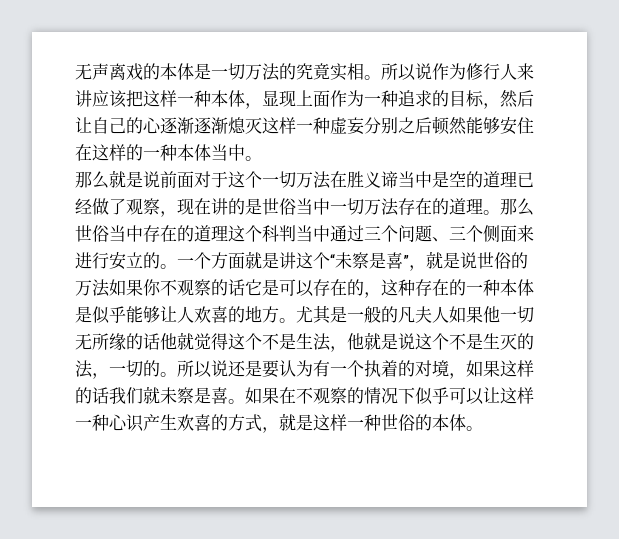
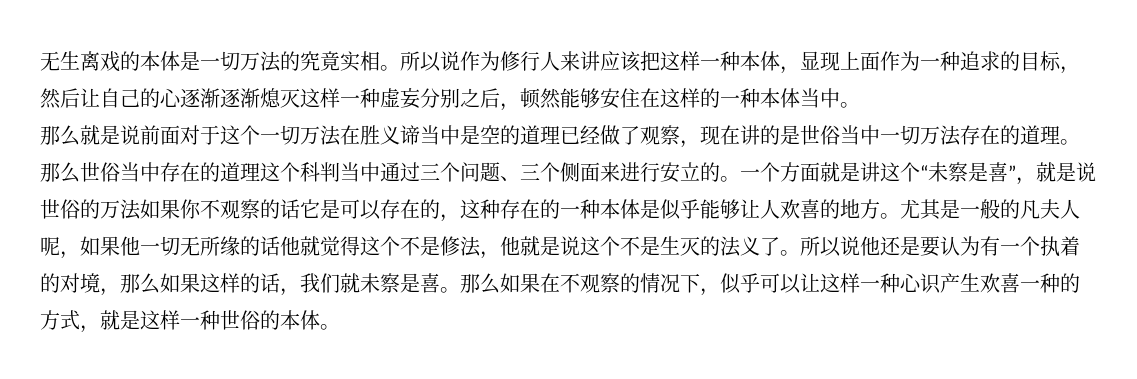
[75,63,109,80] 无声 -> [40,51,80,71] 无生
(432, 125) none -> [500,103,520,111] ，
(449, 314) none -> [40,237,80,259] 呢，
[296,333,313,349] 生 -> [440,236,460,256] 修
[92,360,228,379] ，一切的。所以说 -> [740,236,880,257] 义了。所以说他
(466, 376) none -> [120,273,160,294] 那么
(109, 395) none -> [280,288,300,296] ，
(245, 401) none -> [460,273,500,294] 那么
(415, 395) none -> [700,288,720,296] ，
(211, 422) none -> [1020,273,1060,293] 一种

